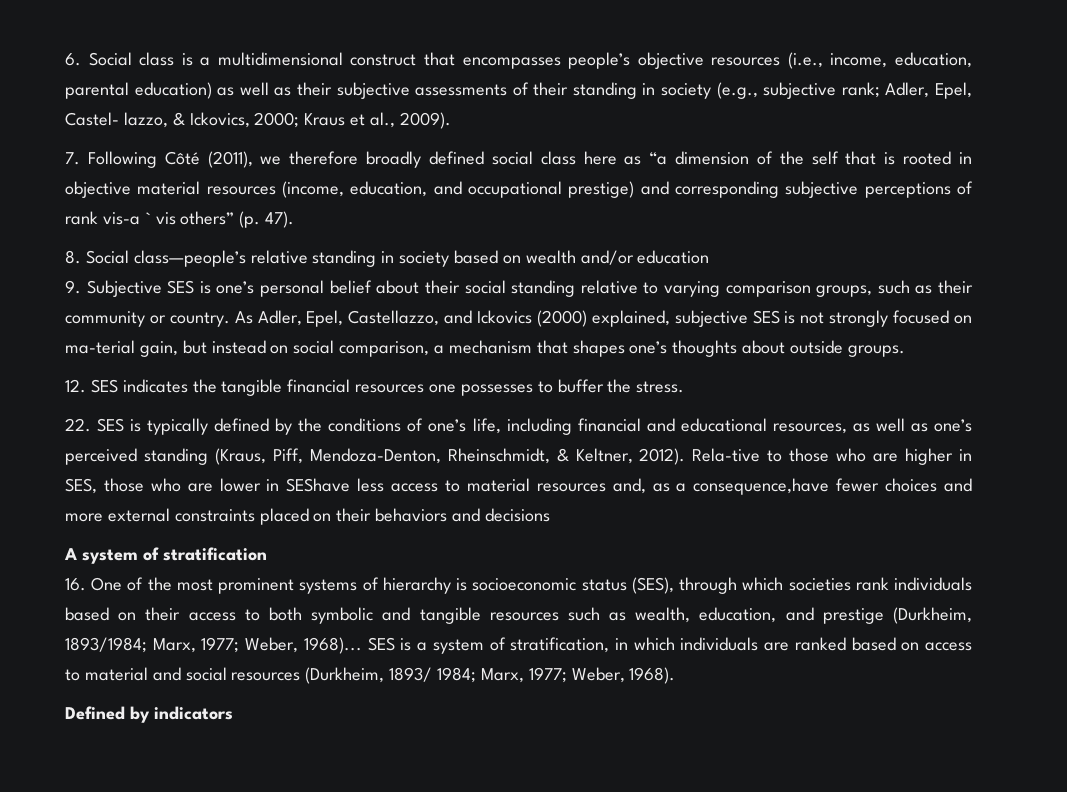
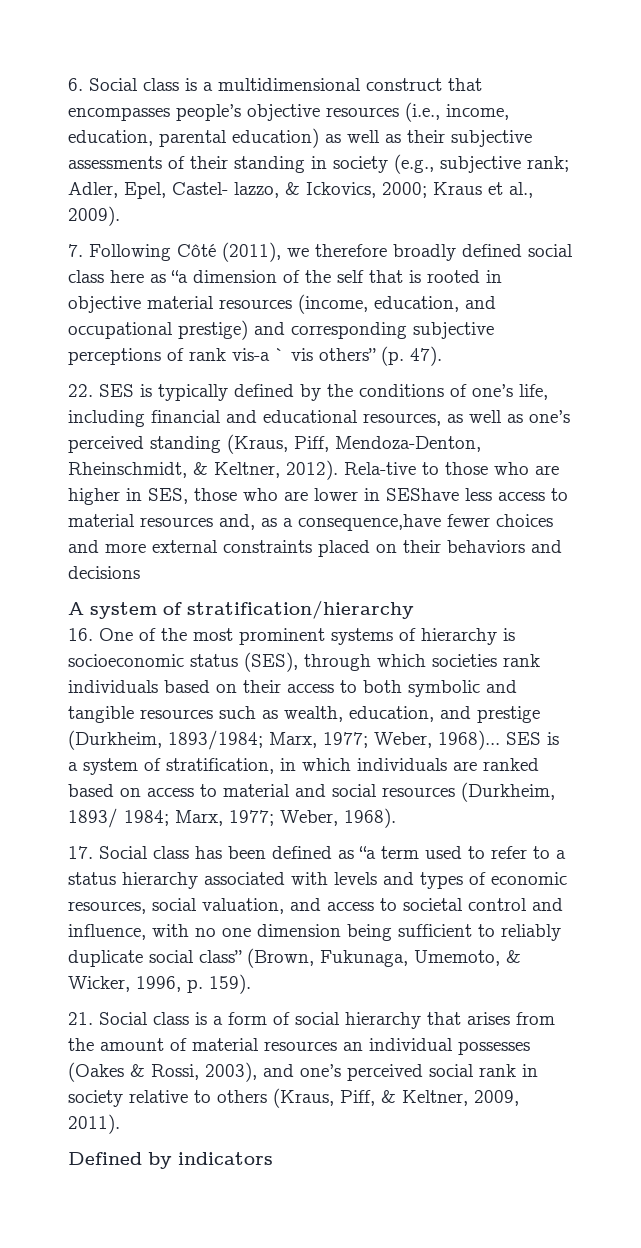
[65,250,710,267] [65,280,973,297] [65,310,972,327] [65,340,905,357] [65,379,685,396] // 8. Social class—people’s relative standing in society based on wealth and/or education // 9. Subjective SES is one’s personal belief about their social standing relative to varying comparison groups, such as their community or country. As Adler, Epel, Castellazzo, and Ickovics (2000) explained, subjective SES is not strongly focused on ma-terial gain, but instead on social comparison, a mechanism that shapes one’s thoughts about outside groups. // 12. SES indicates the tangible financial resources one possesses to buffer the stress. -> (442, 356) none
[162,547,267,561] stratification -> [187,600,414,619] stratification/hierarchy
(676, 675) none -> [68,846,566,859] [68,872,567,889] [68,898,563,914] [68,924,561,941] [68,948,521,968] [68,974,251,994] [68,1012,555,1029] [68,1038,530,1055] [68,1062,538,1082] [68,1088,519,1108] [68,1114,120,1134] // 17. Social class has been defined as “a term used to refer to a status hierarchy associated with levels and types of economic resources, social valuation, and access to societal control and influence, with no one dimension being sufficient to reliably duplicate social class” (Brown, Fukunaga, Umemoto, & Wicker, 1996, p. 159). // 21. Social class is a form of social hierarchy that arises from the amount of material resources an individual possesses (Oakes & Rossi, 2003), and one’s perceived social rank in society relative to others (Kraus, Piff, & Keltner, 2009, 2011).

